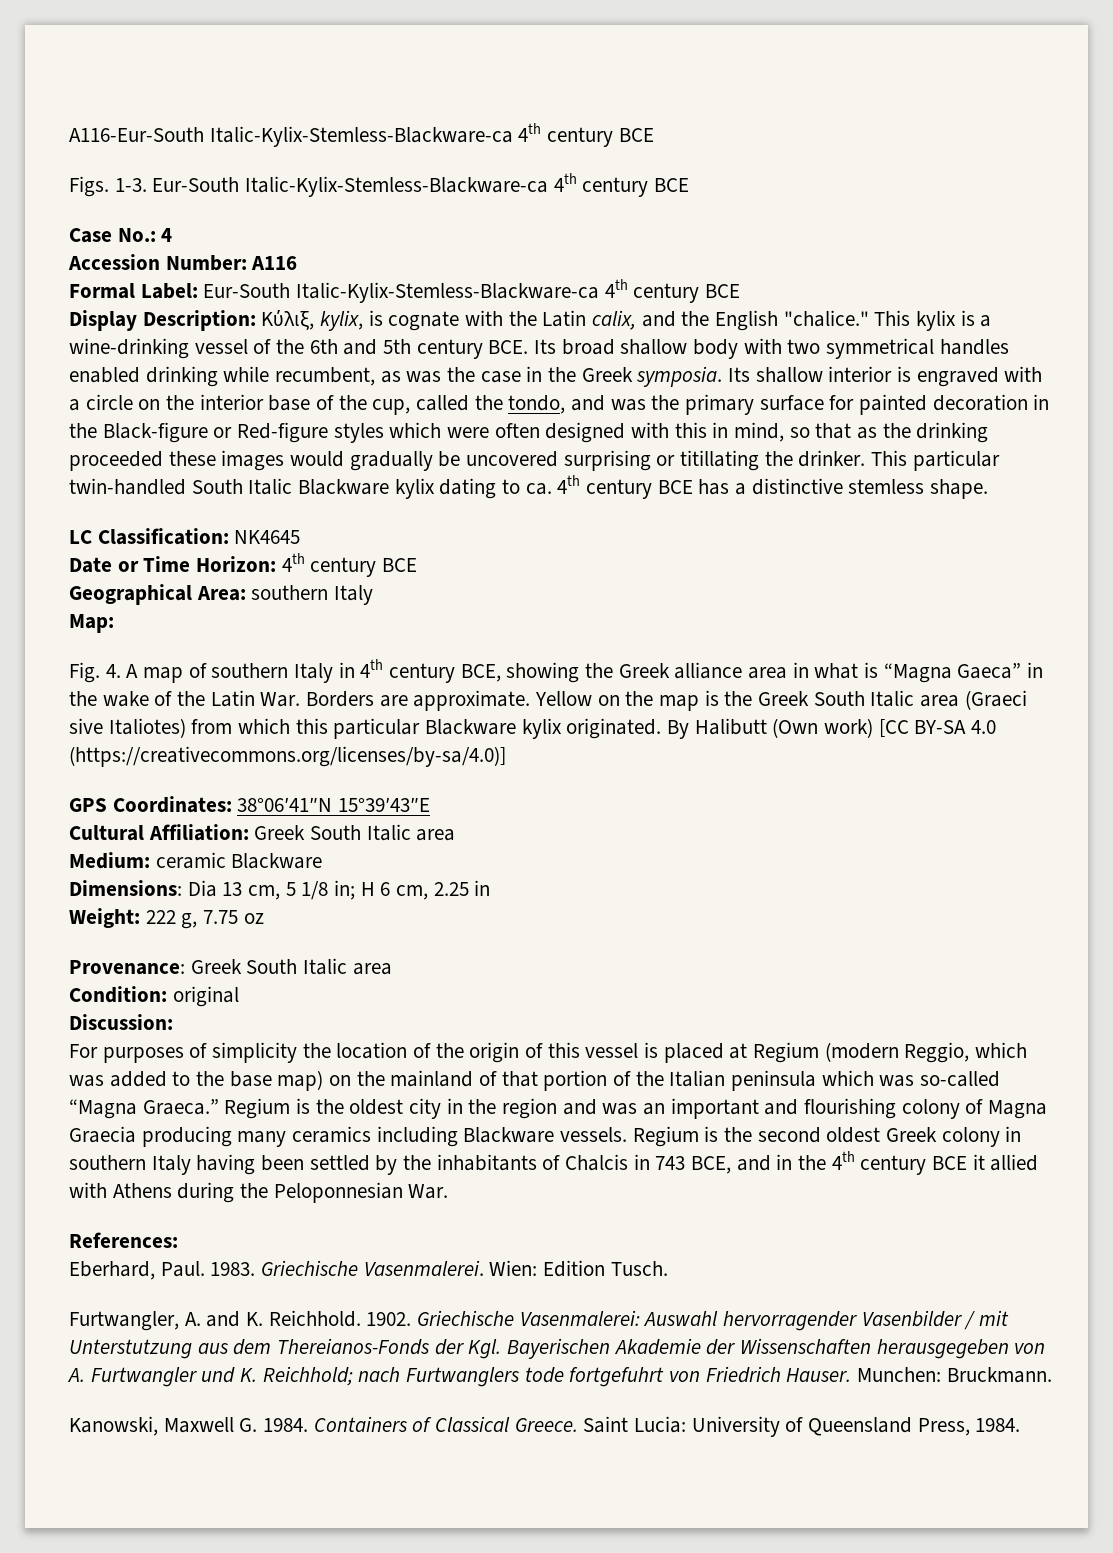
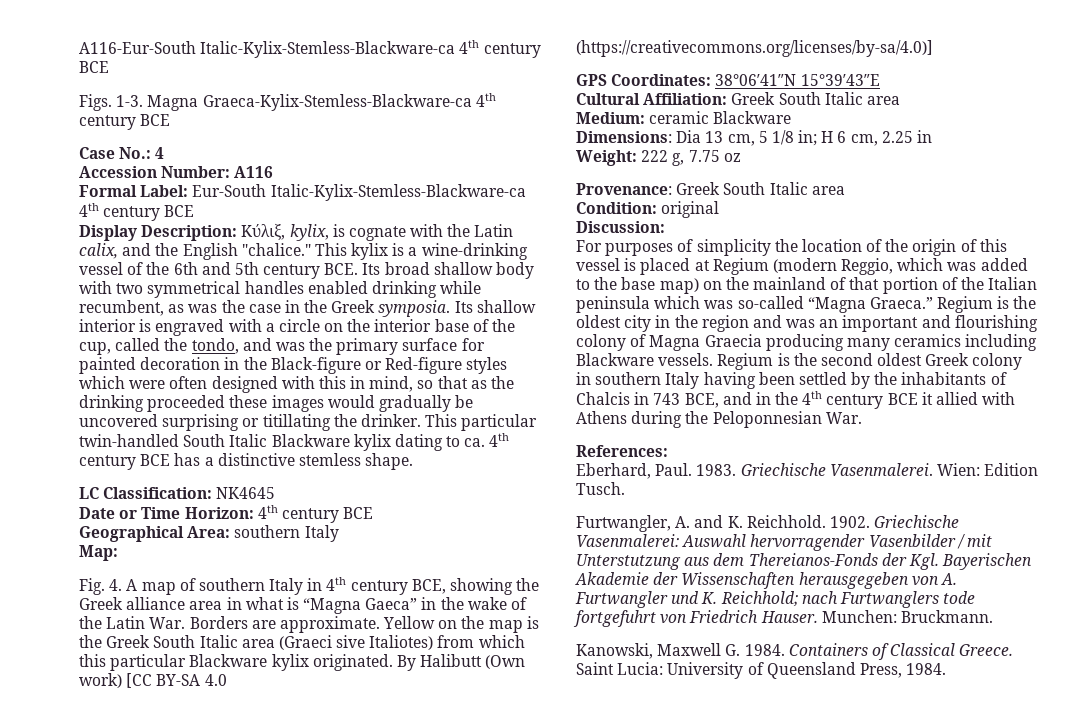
[152,176,549,197] Eur-South Italic-Kylix-Stemless-Blackware-ca -> [147,94,472,111] Magna Graeca-Kylix-Stemless-Blackware-ca

